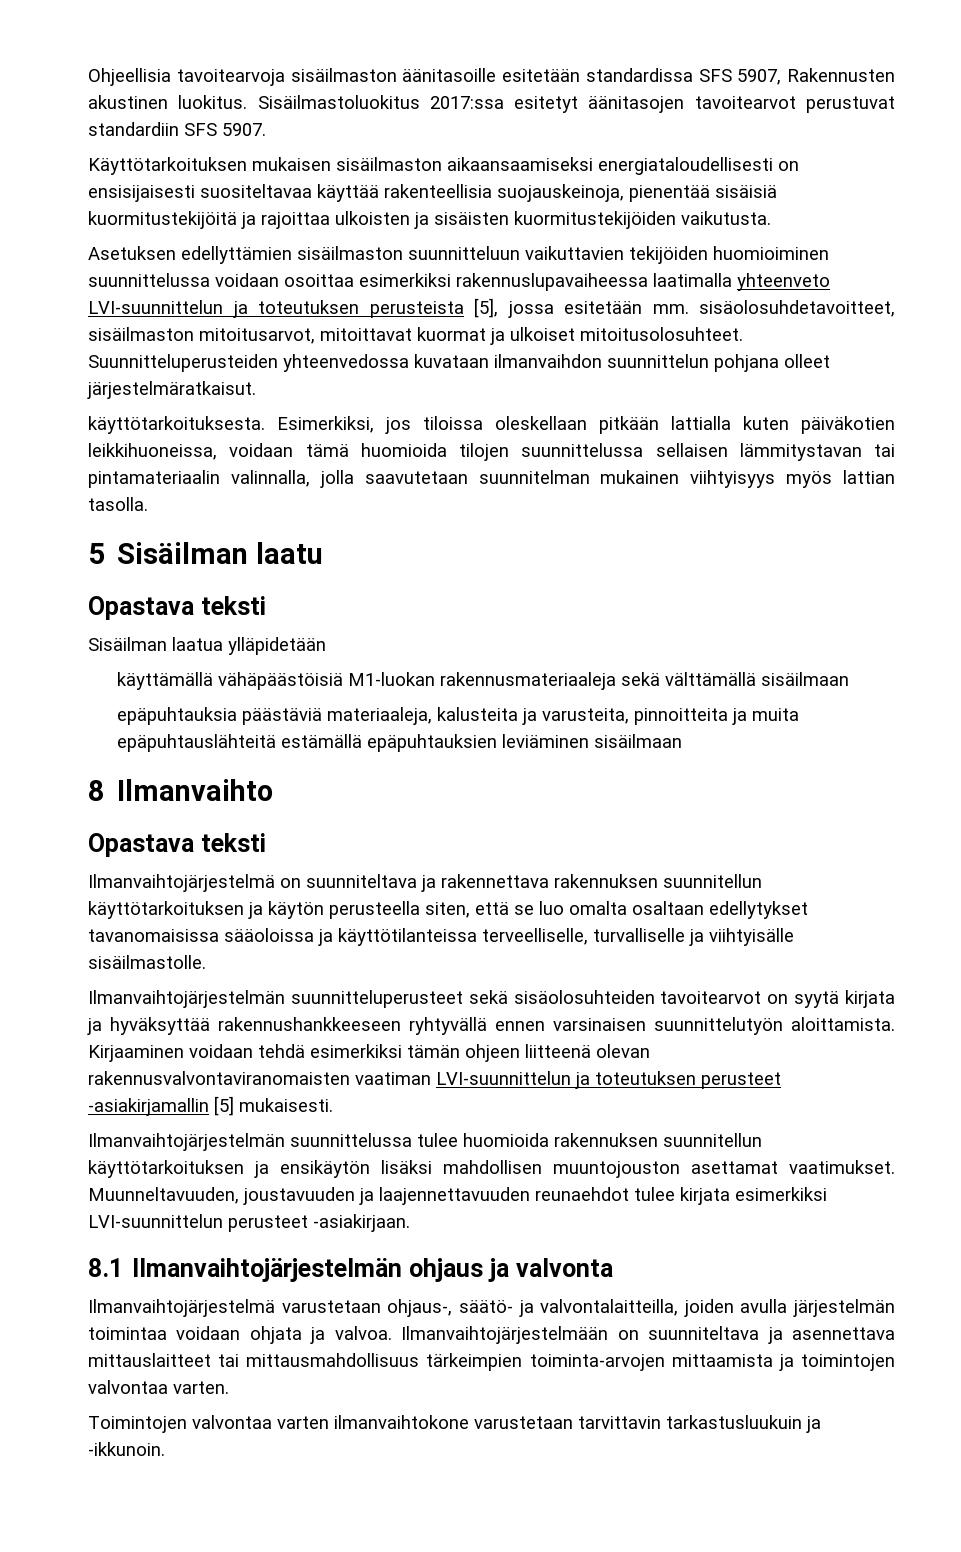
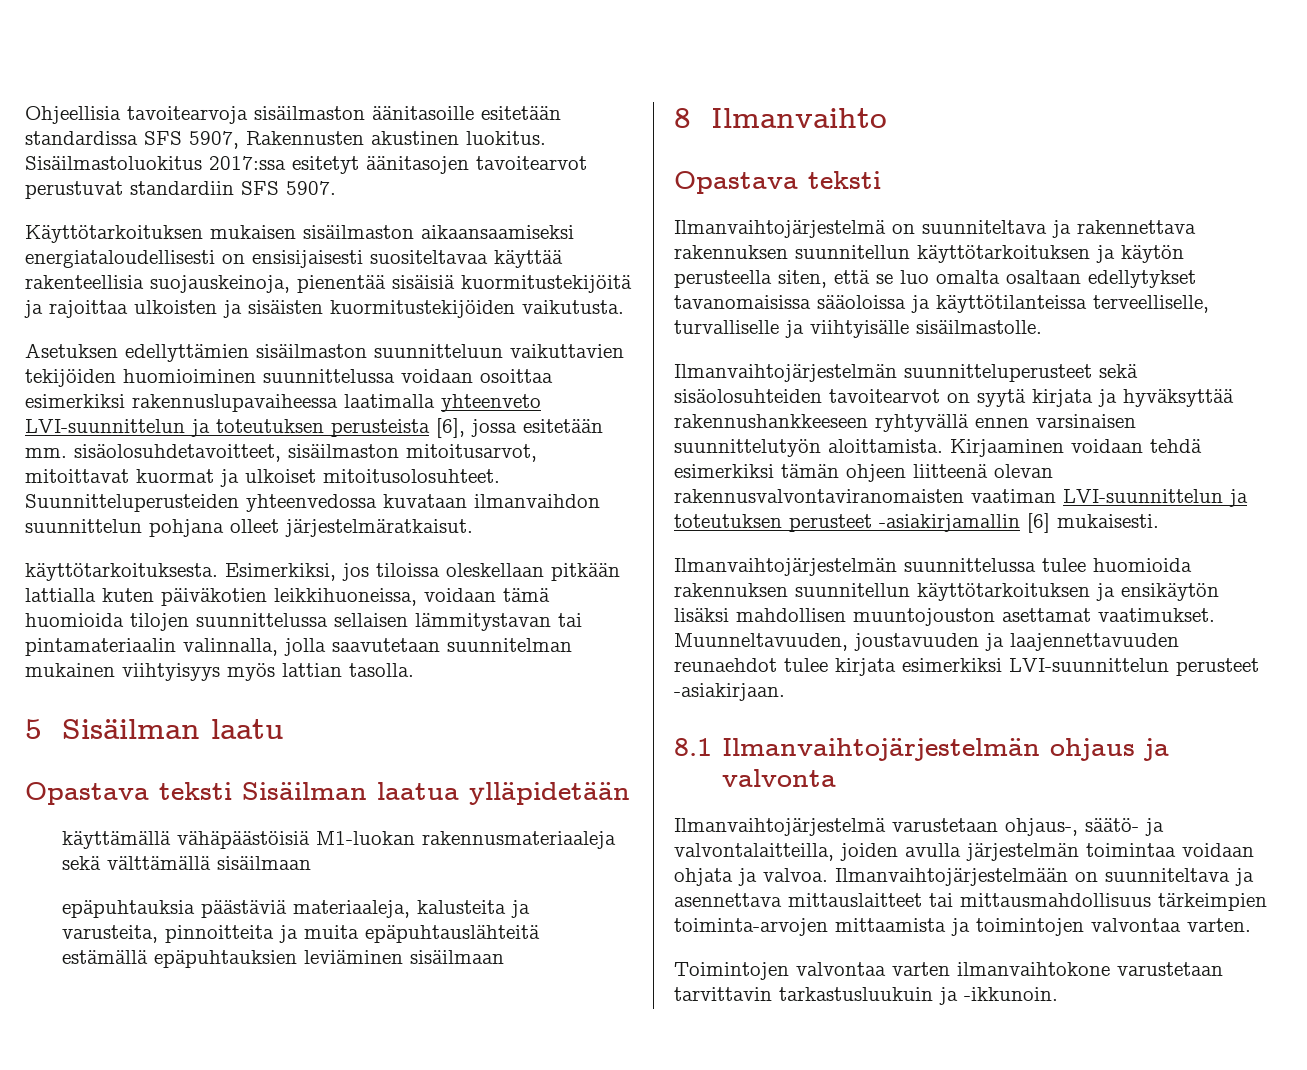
[474,298,498,318] [5], -> [436,418,465,438] [6],
(266, 605) // -> (232, 791) none
[214,1096,234,1116] [5] -> [1027,513,1050,533] [6]

